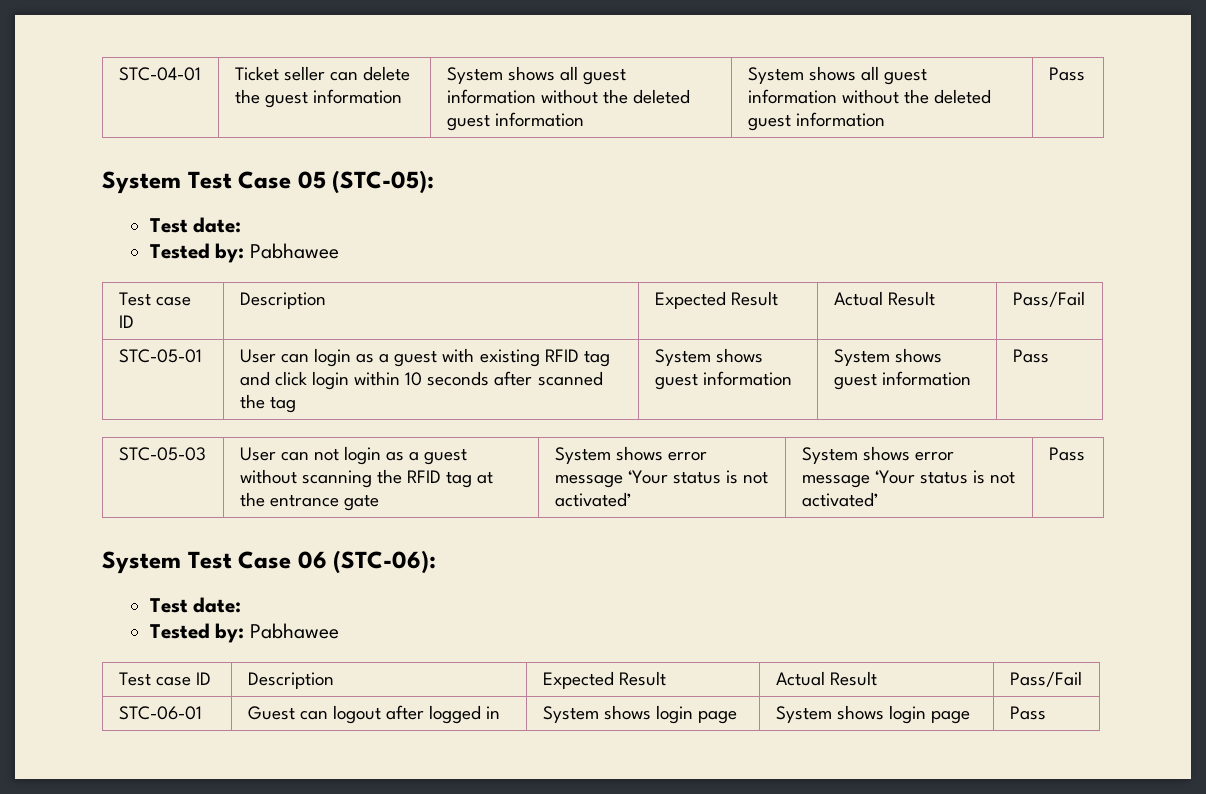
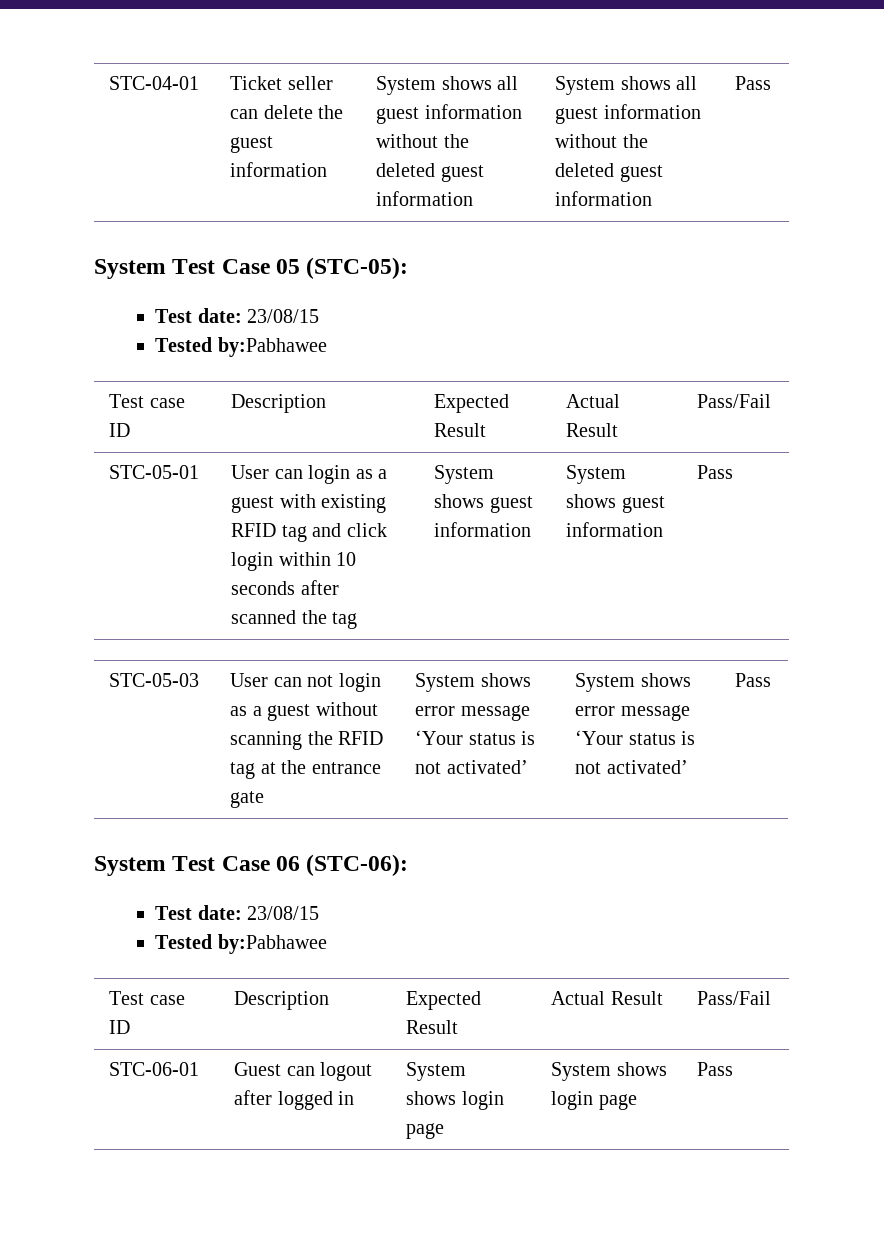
[149,243,340,263] // Tested by: Pabhawee -> [247,309,320,323] [155,337,327,357] 23/08/15 // Tested by:Pabhawee
[149,623,340,643] // Tested by: Pabhawee -> [247,906,320,920] [155,934,327,954] 23/08/15 // Tested by:Pabhawee

